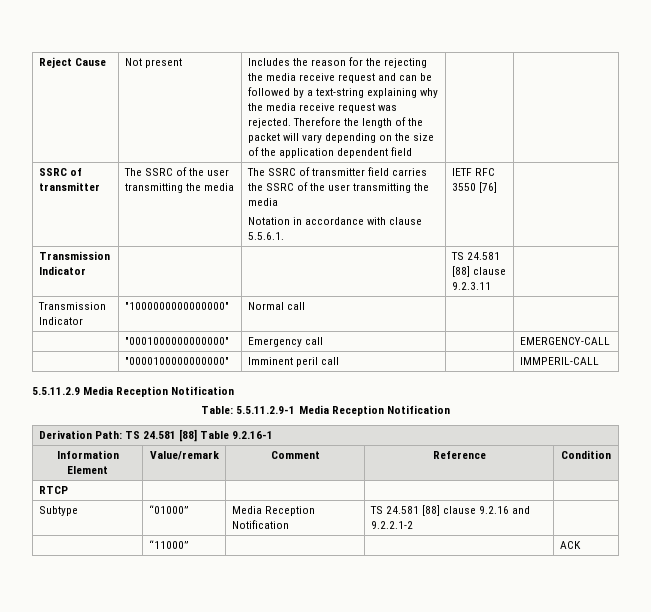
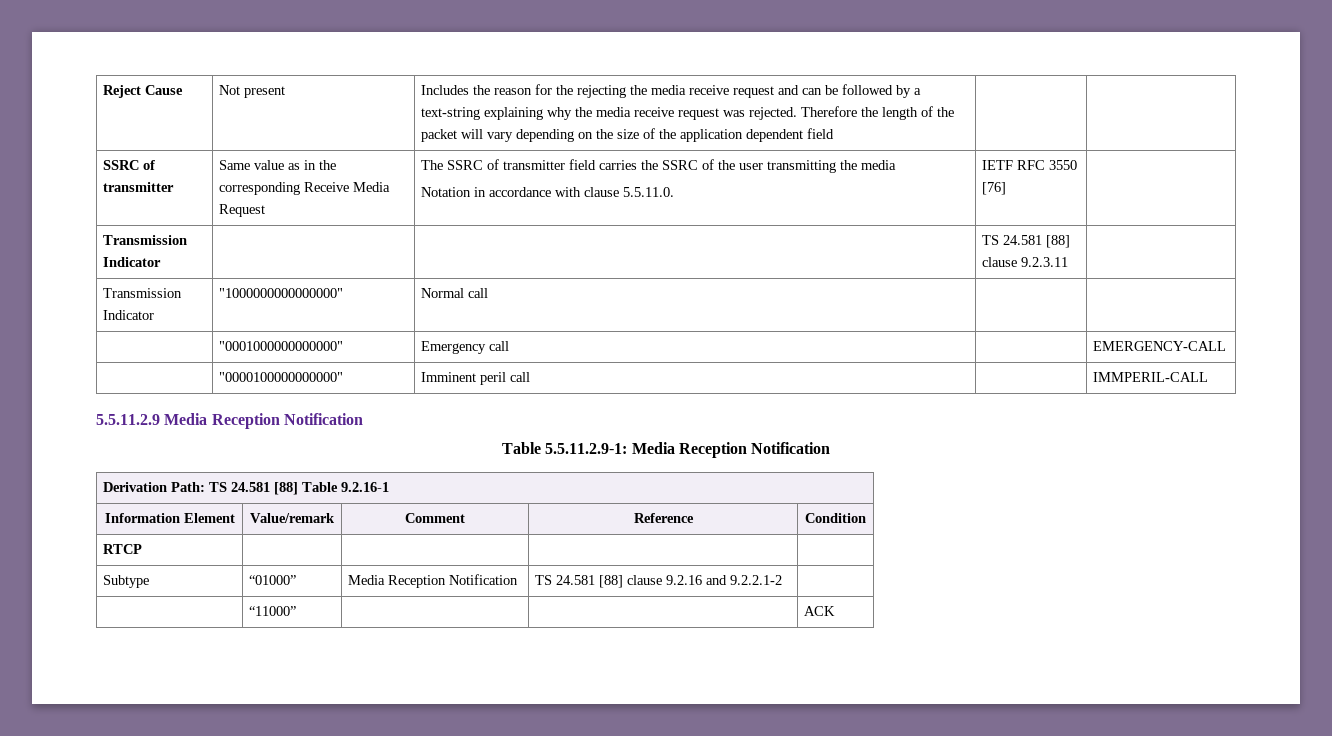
[123,167,229,176] [124,183,234,193] The SSRC of the user transmitting the media -> [219,160,337,170] [219,182,391,195] [219,204,266,217] Same value as in the corresponding Receive Media Request
[247,232,284,240] 5.5.6.1. -> [623,187,675,197] 5.5.11.0.
[201,406,296,414] Table: 5.5.11.2.9-1 -> [501,442,628,454] Table 5.5.11.2.9-1:

